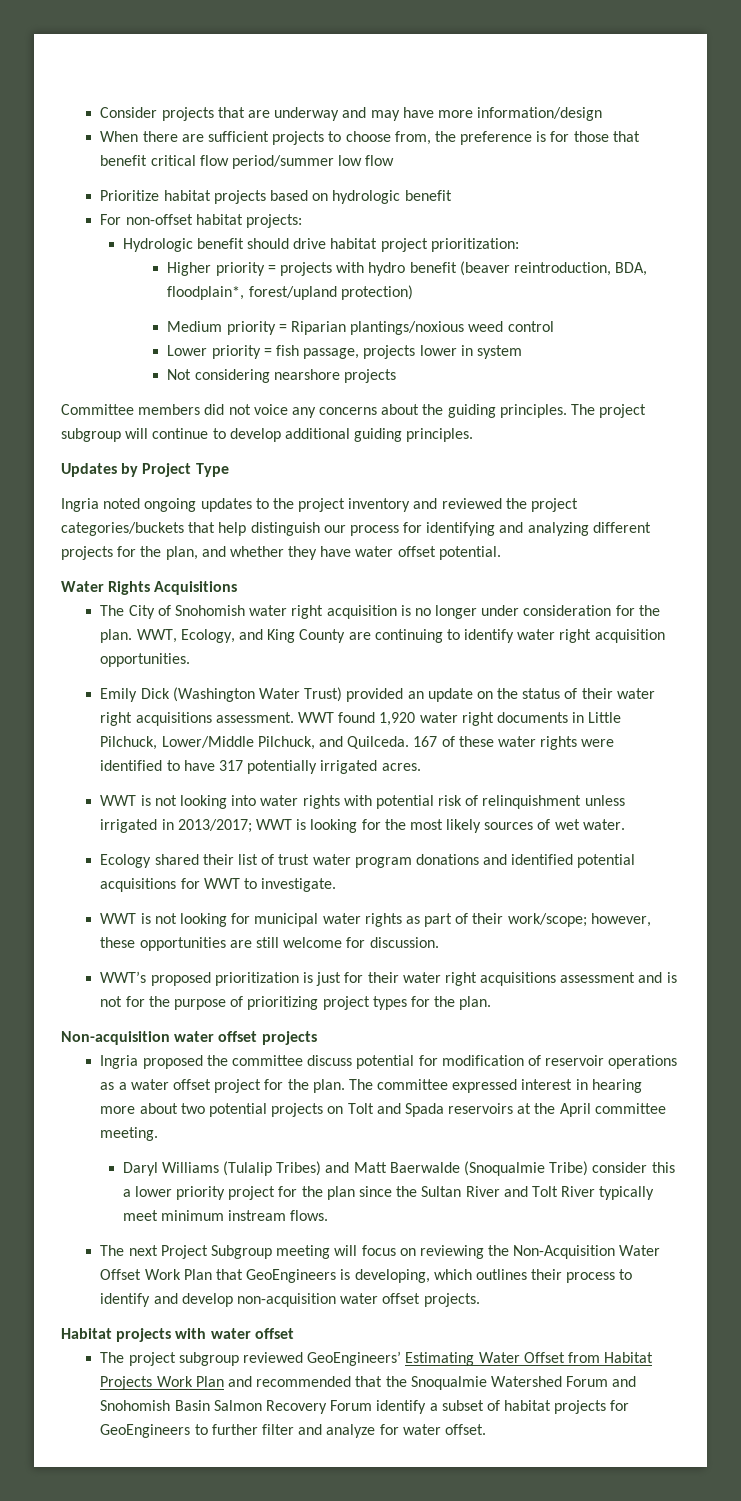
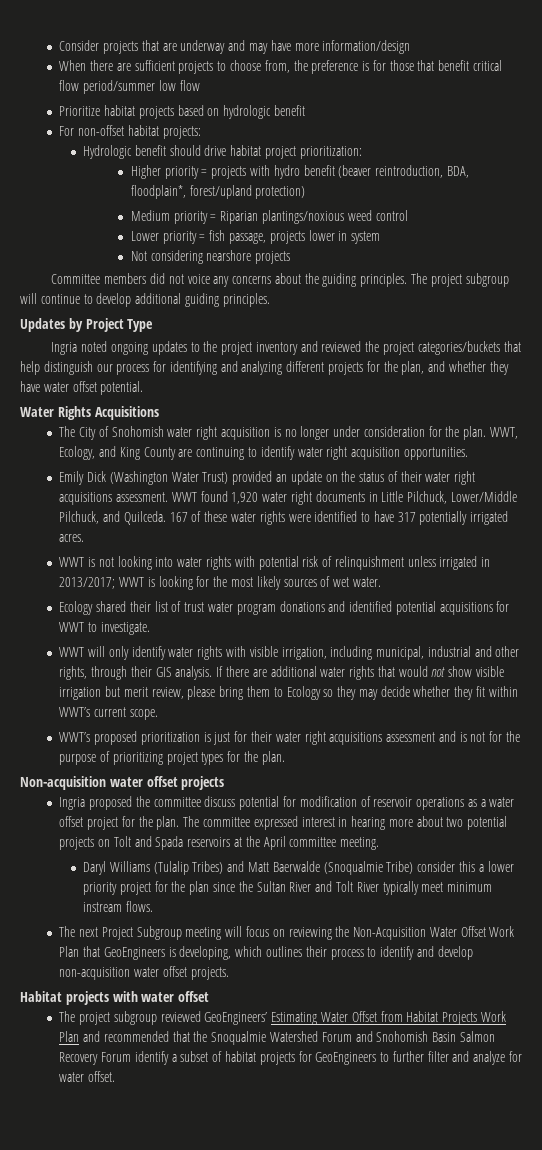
[140,913,651,927] [100,937,439,951] is not looking for municipal water rights as part of their work/scope; however, these opportunities are still welcome for discussion. -> [88,646,520,660] [59,666,504,680] [59,686,518,700] [59,707,158,720] will only identify water rights with visible irrigation, including municipal, industrial and other rights, through their GIS analysis. If there are additional water rights that would not show visible irrigation but merit review, please bring them to Ecology so they may decide whether they fit within WWT’s current scope.

